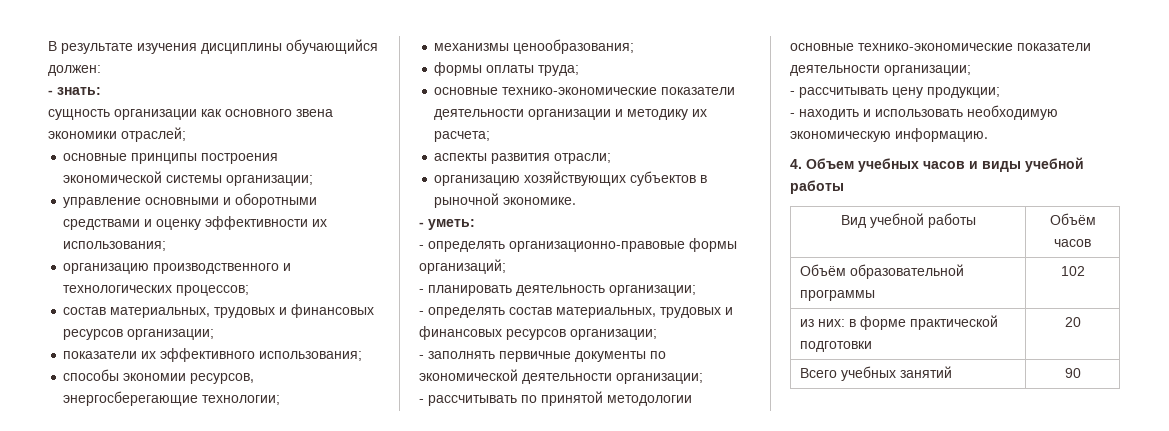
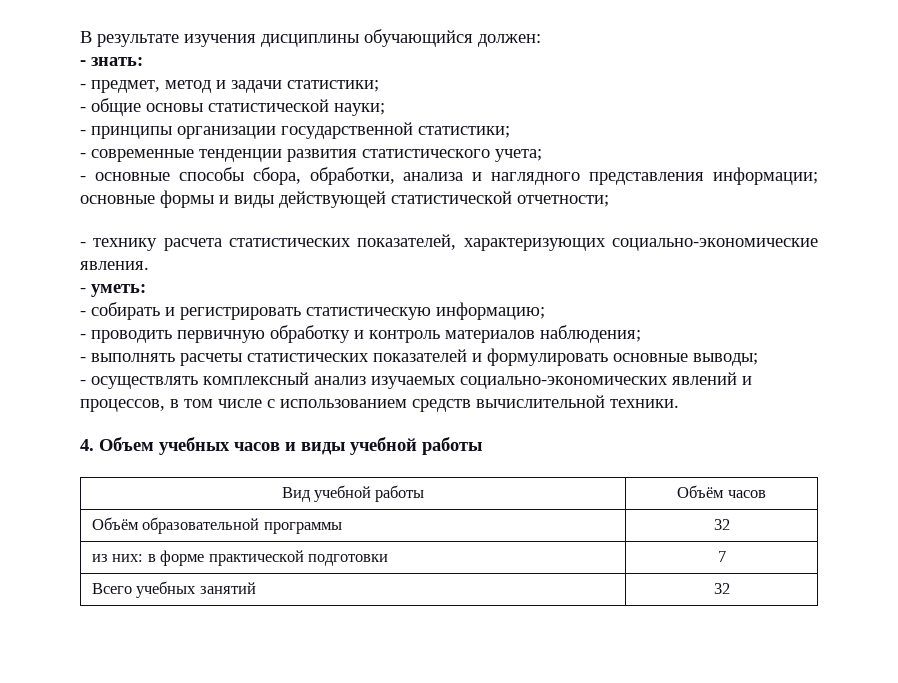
[48,109,333,120] [48,127,186,142] [63,153,279,164] [63,171,314,186] [63,193,318,208] [63,216,328,230] [63,241,167,251] [63,263,292,274] [63,285,250,296] [63,304,375,318] [63,329,215,340] [63,348,363,362] [63,369,255,384] [63,391,281,406] [434,39,635,54] [434,62,580,76] [434,87,736,95] [434,109,708,120] [434,131,491,142] [434,153,612,164] [434,171,708,186] [434,193,577,208] [419,219,475,230] [419,238,737,252] [419,259,506,274] [419,285,696,296] [419,307,733,318] [419,326,657,340] [419,351,666,362] [419,369,703,384] [419,391,692,406] [790,43,1091,51] [790,65,971,76] [790,87,1000,98] [790,105,1058,120] [790,128,988,142] сущность организации как основного звена экономики отраслей; // основные принципы построения экономической системы организации; // управление основными и оборотными средствами и оценку эффективности их использования; // организацию производственного и технологических процессов; // состав материальных, трудовых и финансовых ресурсов организации; // показатели их эффективного использования; // способы экономии ресурсов, энергосберегающие технологии; // механизмы ценообразования; // формы оплаты труда; // основные технико-экономические показатели деятельности организации и методику их расчета; // аспекты развития отрасли; // организацию хозяйствующих субъектов в рыночной экономике. // - уметь: // - определять организационно-правовые формы организаций; // - планировать деятельность организации; // - определять состав материальных, трудовых и финансовых ресурсов организации; // - заполнять первичные документы по экономической деятельности организации; // - рассчитывать по принятой методологии основные технико-экономические показатели деятельности организации; // - рассчитывать цену продукции; // - находить и использовать необходимую экономическую информацию. -> [80,80,379,93] [80,98,385,116] [80,122,510,139] [80,149,542,162] [80,167,819,185] [80,190,609,208] [80,234,818,251] [80,261,149,270] [80,284,146,297] [80,302,545,320] [80,325,641,343] [80,348,758,366] [80,372,752,389] [80,395,679,412] - предмет, метод и задачи статистики; // - общие основы статистической науки; // - принципы организации государственной статистики; // - современные тенденции развития статистического учета; // - основные способы сбора, обработки, анализа и наглядного представления информации; основные формы и виды действующей статистической отчетности; // - технику расчета статистических показателей, характеризующих социально-экономические явления. // - уметь: // - собирать и регистрировать статистическую информацию; // - проводить первичную обработку и контроль материалов наблюдения; // - выполнять расчеты статистических показателей и формулировать основные выводы; // - осуществлять комплексный анализ изучаемых социально-экономических явлений и процессов, в том числе с использованием средств вычислительной техники.
[1060,266,1085,276] 102 -> [713,519,730,530] 32
[1064,317,1081,327] 20 -> [717,551,726,562] 7
[1064,368,1081,378] 90 -> [713,583,730,594] 32

